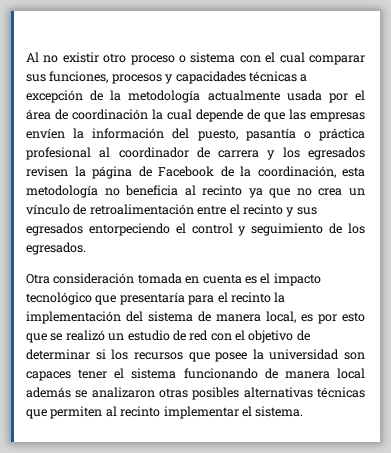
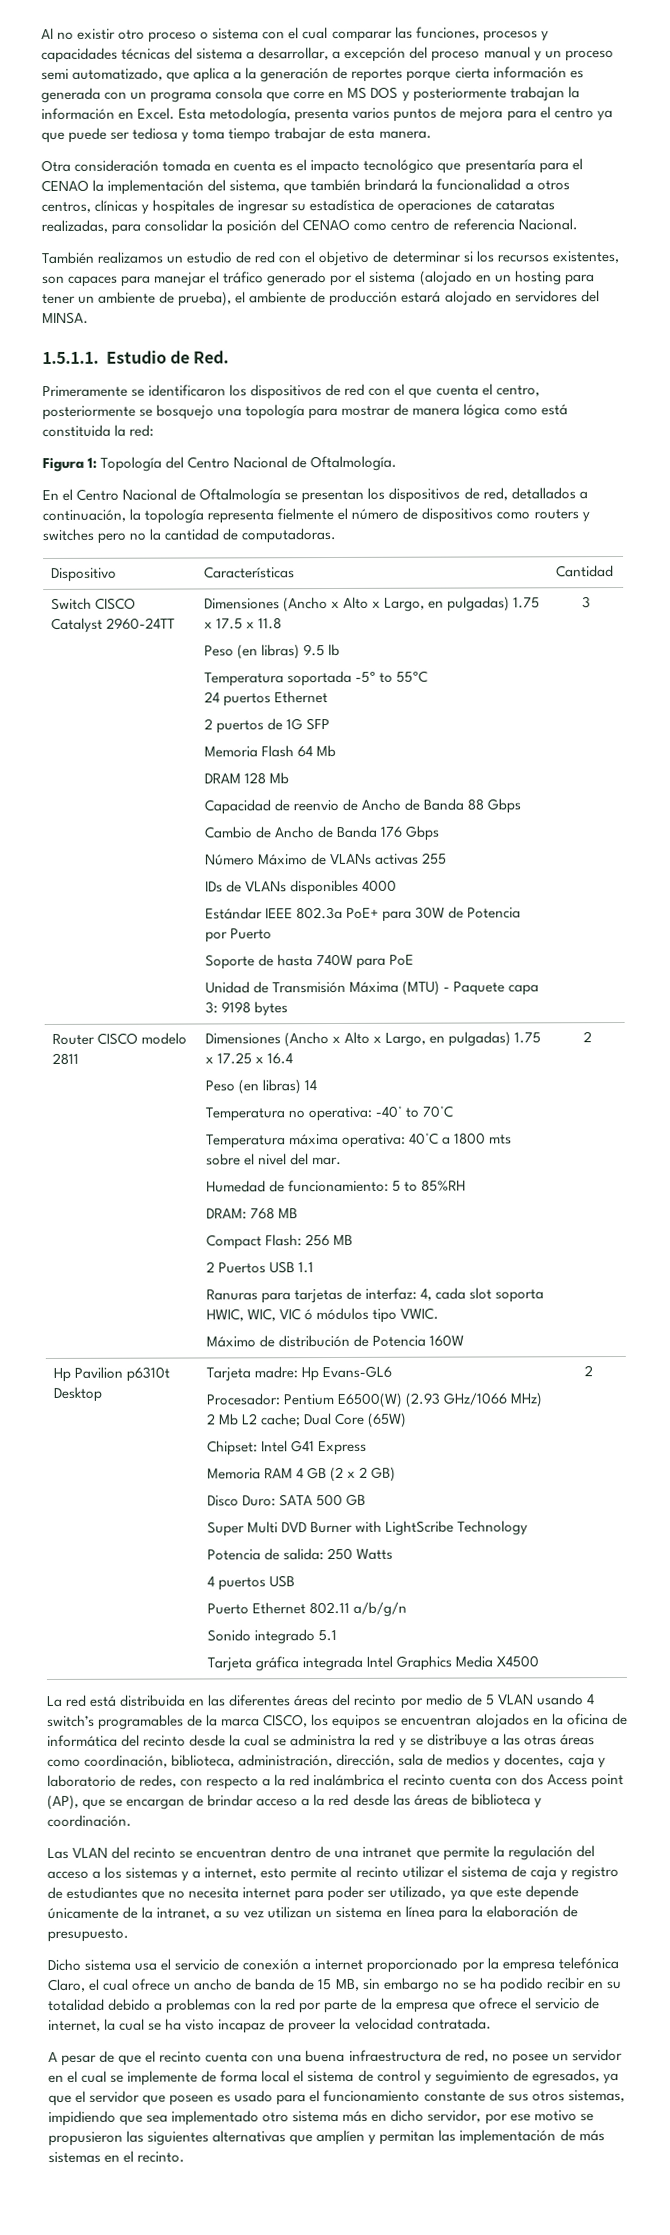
[26,74,46,82] sus -> [394,26,413,39] las
[300,74,308,82] [26,90,366,103] [26,109,365,122] [26,128,365,141] [26,147,365,160] [26,166,365,179] [26,185,365,198] [26,204,317,217] [26,223,365,236] [26,242,86,255] a excepción de la metodología actualmente usada por el área de coordinación la cual depende de que las empresas envíen la información del puesto, pasantía o práctica profesional al coordinador de carrera y los egresados revisen la página de Facebook de la coordinación, esta metodología no beneficia al recinto ya que no crea un vínculo de retroalimentación entre el recinto y sus egresados entorpeciendo el control y seguimiento de los egresados. -> [174,46,614,62] [41,66,584,83] [41,86,580,104] [41,106,613,123] [41,126,432,144] del sistema a desarrollar, a excepción del proceso manual y un proceso semi automatizado, que aplica a la generación de reportes porque cierta información es generada con un programa consola que corre en MS DOS y posteriormente trabajan la información en Excel. Esta metodología, presenta varios puntos de mejora para el centro ya que puede ser tediosa y toma tiempo trabajar de esta manera.
[230,292,271,303] recinto -> [41,179,89,193] CENAO
[148,311,365,324] [26,330,105,343] sistema de manera local, es por esto que se realizó -> [229,178,570,195] [41,198,555,215] [41,218,578,235] [41,251,165,265] sistema, que también brindará la funcionalidad a otros centros, clínicas y hospitales de ingresar su estadística de operaciones de cataratas realizadas, para consolidar la posición del CENAO como centro de referencia Nacional. // También realizamos
[188,349,365,362] [26,368,365,381] [26,387,366,400] [26,406,304,419] que posee la universidad son capaces tener el sistema funcionando de manera local además se analizaron otras posibles alternativas técnicas que permiten al recinto implementar el sistema. -> [551,251,620,264] [42,270,595,287] [42,290,600,307] [42,311,89,325] [42,350,230,365] [42,383,540,400] [42,403,568,421] [42,424,155,438] [42,455,398,473] [42,487,588,504] [42,507,590,524] [42,527,337,544] [50,567,117,582] [203,566,295,579] [555,565,614,578] [50,597,136,610] [50,617,175,633] [203,596,540,613] [203,617,282,630] [203,643,340,660] [203,670,428,687] [203,691,328,707] [203,718,330,734] [203,744,336,758] [203,772,289,785] [203,798,521,815] [203,825,440,841] [204,852,447,866] [204,879,397,896] [204,906,521,922] [204,928,272,943] [204,953,414,970] [204,980,539,996] [204,1001,288,1017] [581,596,591,609] [51,1032,187,1045] [51,1052,79,1065] [204,1031,541,1048] [204,1052,293,1065] [204,1079,317,1095] [204,1105,454,1122] [205,1132,512,1149] [205,1153,342,1166] [205,1179,466,1193] [205,1207,298,1220] [205,1234,353,1250] [205,1261,314,1274] [205,1287,544,1304] [205,1307,439,1323] [205,1334,464,1348] [582,1031,592,1043] [52,1366,170,1382] [52,1386,102,1402] [205,1365,392,1382] [205,1392,543,1408] [206,1412,407,1428] [206,1440,367,1456] [206,1466,396,1483] [206,1493,366,1507] [206,1520,528,1537] [206,1547,393,1561] [206,1575,295,1591] [206,1601,407,1617] [206,1629,337,1645] [206,1655,539,1672] [583,1365,593,1377] [47,1693,595,1709] [47,1712,628,1730] [47,1733,595,1749] [47,1753,606,1769] [47,1773,624,1790] [47,1793,542,1811] [47,1814,132,1828] [47,1845,595,1861] [47,1865,619,1882] [47,1885,579,1902] [47,1905,578,1921] [47,1928,129,1943] [47,1957,619,1973] [48,1977,622,1993] [48,1997,600,2014] [48,2017,492,2034] [48,2049,623,2066] [48,2069,619,2086] [48,2089,625,2107] [48,2109,594,2127] [48,2129,605,2147] [48,2150,186,2164] existentes, son capaces para manejar el tráfico generado por el sistema (alojado en un hosting para tener un ambiente de prueba), el ambiente de producción estará alojado en servidores del MINSA. // 1.5.1.1. Estudio de Red. // Primeramente se identificaron los dispositivos de red con el que cuenta el centro, posteriormente se bosquejo una topología para mostrar de manera lógica como está constituida la red: // Figura 1: Topología del Centro Nacional de Oftalmología. // En el Centro Nacional de Oftalmología se presentan los dispositivos de red, detallados a continuación, la topología representa fielmente el número de dispositivos como routers y switches pero no la cantidad de computadoras. // Dispositivo | Características | Cantidad // Switch CISCO Catalyst 2960-24TT | Dimensiones (Ancho x Alto x Largo, en pulgadas) 1.75 x 17.5 x 11.8 // Peso (en libras) 9.5 lb // Temperatura soportada -5º to 55ºC // 24 puertos Ethernet // 2 puertos de 1G SFP // Memoria Flash 64 Mb // DRAM 128 Mb // Capacidad de reenvio de Ancho de Banda 88 Gbps // Cambio de Ancho de Banda 176 Gbps // Número Máximo de VLANs activas 255 // IDs de VLANs disponibles 4000 // Estándar IEEE 802.3a PoE+ para 30W de Potencia por Puerto // Soporte de hasta 740W para PoE // Unidad de Transmisión Máxima (MTU) - Paquete capa 3: 9198 bytes | 3 // Router CISCO modelo 2811 | Dimensiones (Ancho x Alto x Largo, en pulgadas) 1.75 x 17.25 x 16.4 // Peso (en libras) 14 // Temperatura no operativa: -40° to 70°C // Temperatura máxima operativa: 40°C a 1800 mts sobre el nivel del mar. // Humedad de funcionamiento: 5 to 85%RH // DRAM: 768 MB // Compact Flash: 256 MB // 2 Puertos USB 1.1 // Ranuras para tarjetas de interfaz: 4, cada slot soporta HWIC, WIC, VIC ó módulos tipo VWIC. // Máximo de distribución de Potencia 160W | 2 // Hp Pavilion p6310t Desktop | Tarjeta madre: Hp Evans-GL6 // Procesador: Pentium E6500(W) (2.93 GHz/1066 MHz) 2 Mb L2 cache; Dual Core (65W) // Chipset: Intel G41 Express // Memoria RAM 4 GB (2 x 2 GB) // Disco Duro: SATA 500 GB // Super Multi DVD Burner with LightScribe Technology // Potencia de salida: 250 Watts // 4 puertos USB // Puerto Ethernet 802.11 a/b/g/n // Sonido integrado 5.1 // Tarjeta gráfica integrada Intel Graphics Media X4500 | 2 // La red está distribuida en las diferentes áreas del recinto por medio de 5 VLAN usando 4 switch’s programables de la marca CISCO, los equipos se encuentran alojados en la oficina de informática del recinto desde la cual se administra la red y se distribuye a las otras áreas como coordinación, biblioteca, administración, dirección, sala de medios y docentes, caja y laboratorio de redes, con respecto a la red inalámbrica el recinto cuenta con dos Access point (AP), que se encargan de brindar acceso a la red desde las áreas de biblioteca y coordinación. // Las VLAN del recinto se encuentran dentro de una intranet que permite la regulación del acceso a los sistemas y a internet, esto permite al recinto utilizar el sistema de caja y registro de estudiantes que no necesita internet para poder ser utilizado, ya que este depende únicamente de la intranet, a su vez utilizan un sistema en línea para la elaboración de presupuesto. // Dicho sistema usa el servicio de conexión a internet proporcionado por la empresa telefónica Claro, el cual ofrece un ancho de banda de 15 MB, sin embargo no se ha podido recibir en su totalidad debido a problemas con la red por parte de la empresa que ofrece el servicio de internet, la cual se ha visto incapaz de proveer la velocidad contratada. // A pesar de que el recinto cuenta con una buena infraestructura de red, no posee un servidor en el cual se implemente de forma local el sistema de control y seguimiento de egresados, ya que el servidor que poseen es usado para el funcionamiento constante de sus otros sistemas, impidiendo que sea implementado otro sistema más en dicho servidor, por ese motivo se propusieron las siguientes alternativas que amplíen y permitan las implementación de más sistemas en el recinto.

